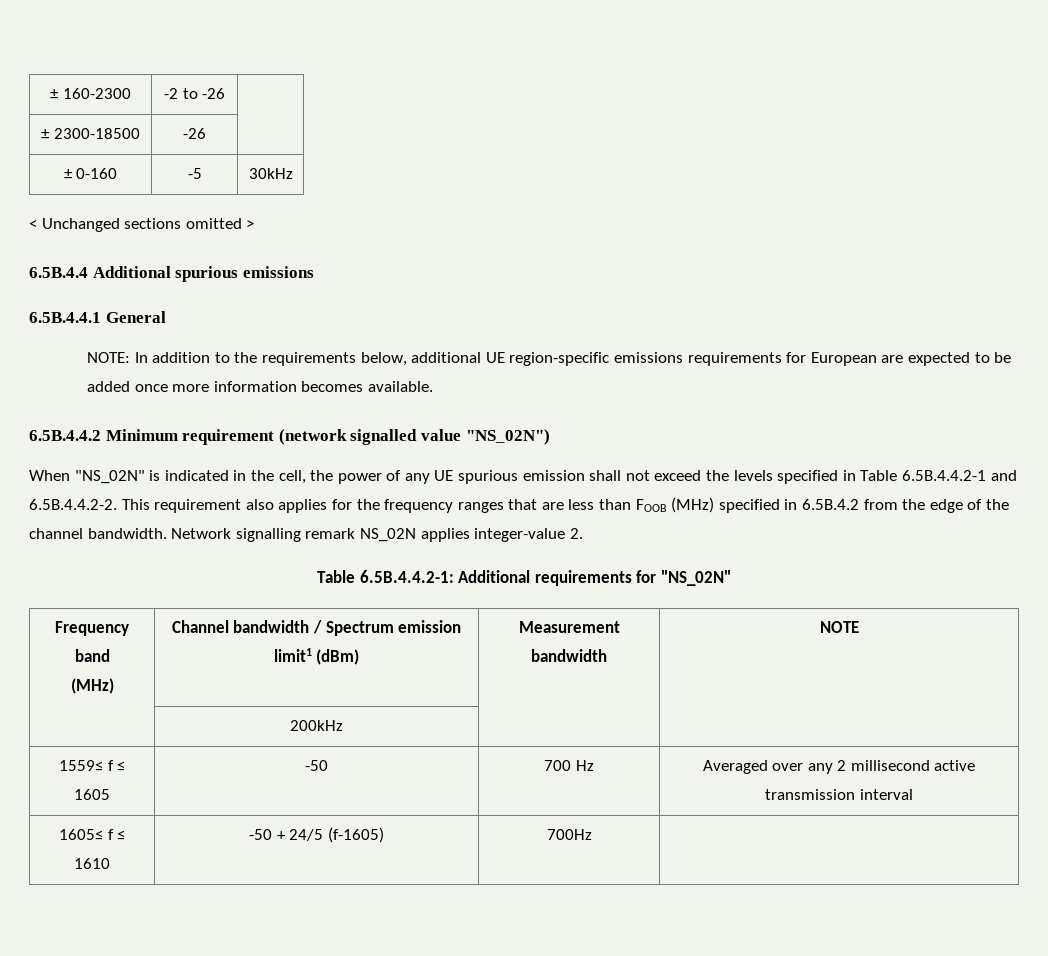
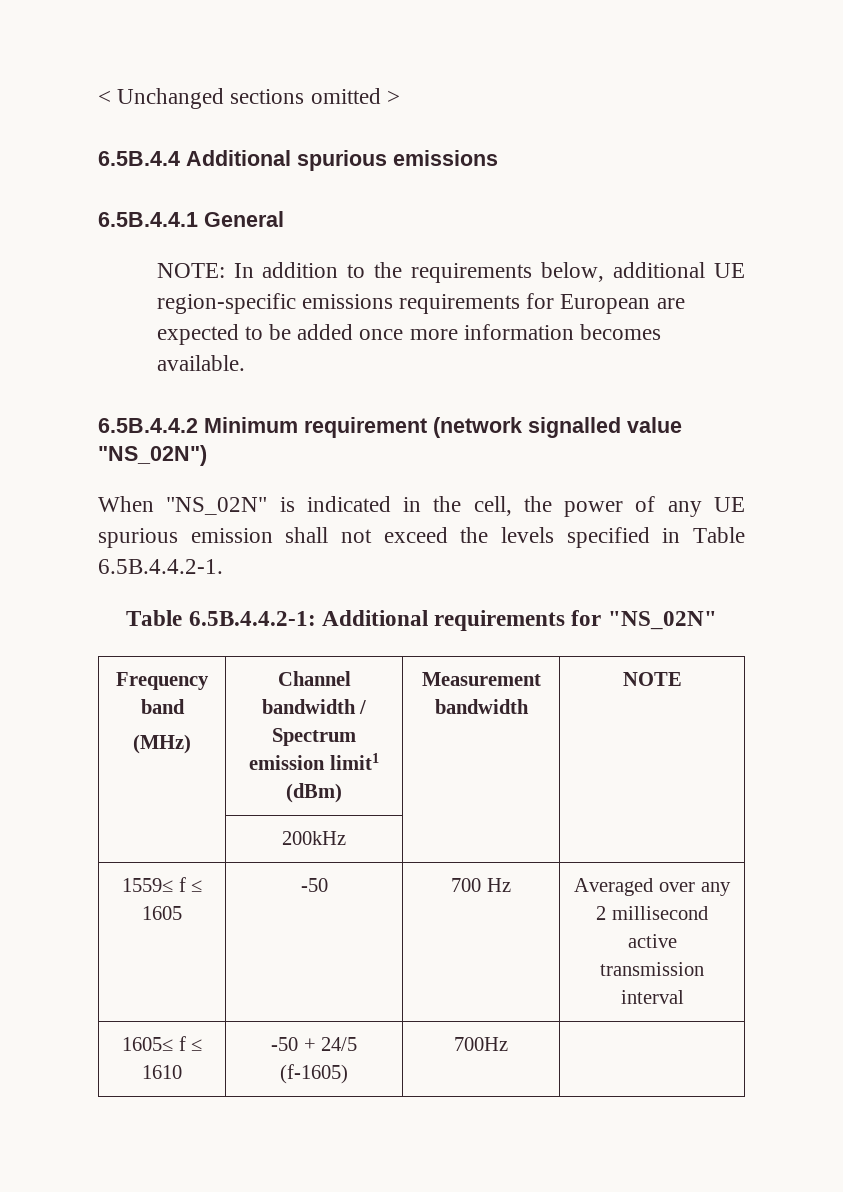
[50,88,131,99] [163,88,226,99] [41,128,140,139] [183,128,206,139] [63,168,118,179] [187,168,202,179] [248,168,293,179] ± 160-2300 | -2 to -26 | // ± 2300-18500 | -26 | // ± 0-160 | -5 | 30kHz // -> (98, 97) none
[901,470,1017,481] [29,497,1009,513] [29,528,583,542] 6.5B.4.4.2-1 and 6.5B.4.4.2-2. This requirement also applies for the frequency ranges that are less than FOOB (MHz) specified in 6.5B.4.2 from the edge of the channel bandwidth. Network signalling remark NS_02N applies integer-value 2. -> [98,559,223,574] 6.5B.4.4.2-1.

